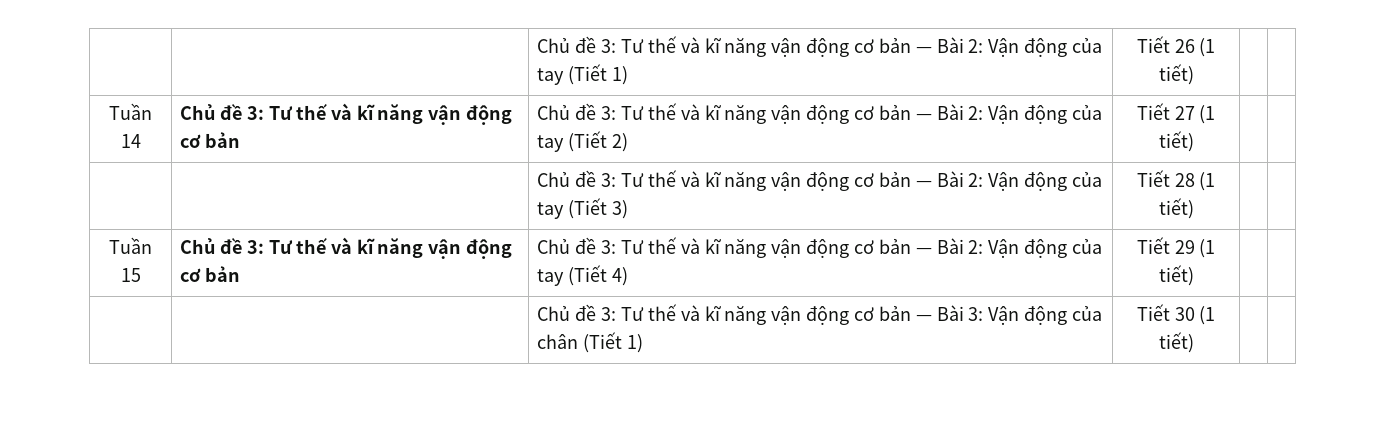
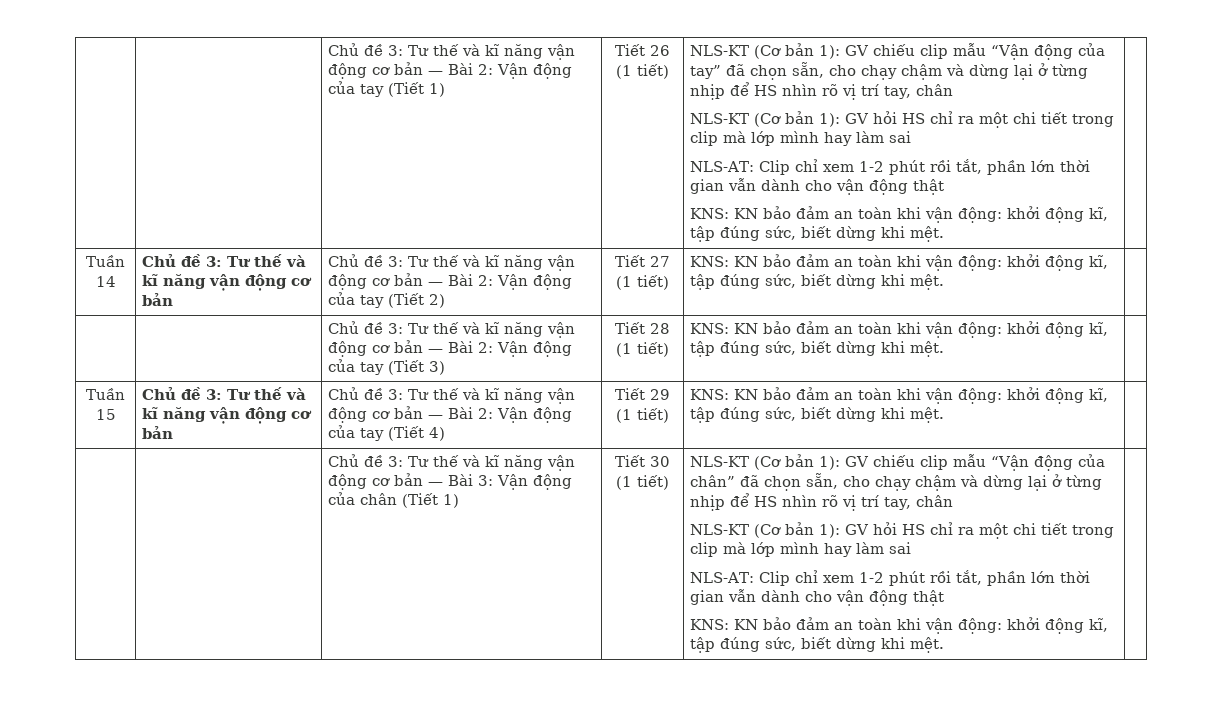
(1194, 74) none -> [689,43,1105,60] [689,62,1088,80] [689,82,954,100] [689,111,1114,128] [689,131,911,146] [689,159,1090,175] [689,178,944,195] [689,206,1108,223] [689,226,944,242] NLS-KT (Cơ bản 1): GV chiếu clip mẫu “Vận động của tay” đã chọn sẵn, cho chạy chậm và dừng lại ở từng nhịp để HS nhìn rõ vị trí tay, chân // NLS-KT (Cơ bản 1): GV hỏi HS chỉ ra một chi tiết trong clip mà lớp mình hay làm sai // NLS-AT: Clip chỉ xem 1-2 phút rồi tắt, phần lớn thời gian vẫn dành cho vận động thật // KNS: KN bảo đảm an toàn khi vận động: khởi động kĩ, tập đúng sức, biết dừng khi mệt.
(1194, 141) none -> [689,254,1108,271] [689,274,944,290] KNS: KN bảo đảm an toàn khi vận động: khởi động kĩ, tập đúng sức, biết dừng khi mệt.
(1194, 208) none -> [689,321,1108,338] [689,341,944,357] KNS: KN bảo đảm an toàn khi vận động: khởi động kĩ, tập đúng sức, biết dừng khi mệt.
(1194, 275) none -> [689,387,1108,404] [689,407,944,423] KNS: KN bảo đảm an toàn khi vận động: khởi động kĩ, tập đúng sức, biết dừng khi mệt.
(1194, 342) none -> [689,454,1105,471] [689,473,1102,491] [689,493,954,511] [689,522,1114,539] [689,542,911,557] [689,570,1090,586] [689,589,944,606] [689,617,1108,634] [689,637,944,653] NLS-KT (Cơ bản 1): GV chiếu clip mẫu “Vận động của chân” đã chọn sẵn, cho chạy chậm và dừng lại ở từng nhịp để HS nhìn rõ vị trí tay, chân // NLS-KT (Cơ bản 1): GV hỏi HS chỉ ra một chi tiết trong clip mà lớp mình hay làm sai // NLS-AT: Clip chỉ xem 1-2 phút rồi tắt, phần lớn thời gian vẫn dành cho vận động thật // KNS: KN bảo đảm an toàn khi vận động: khởi động kĩ, tập đúng sức, biết dừng khi mệt.

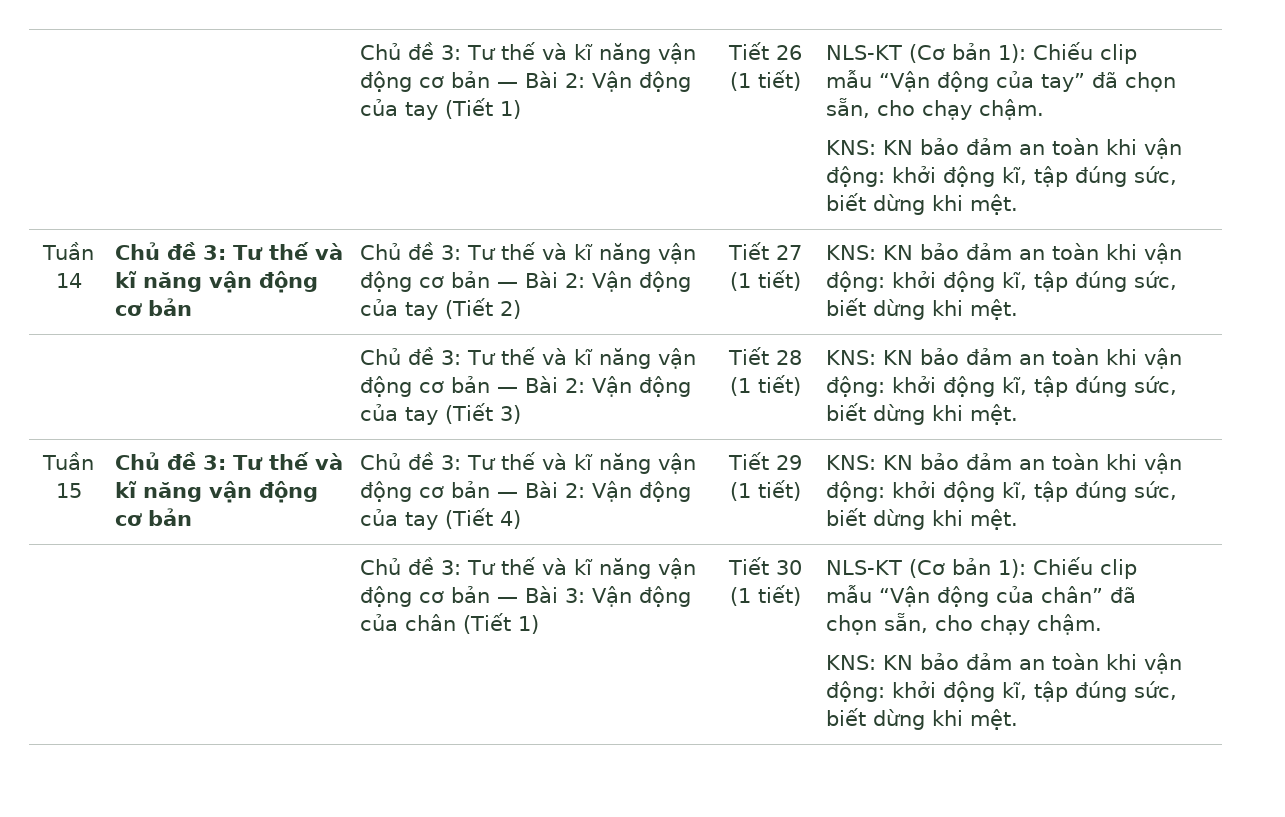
[844,44,915,56] GV chiếu -> [1033,42,1094,60] Chiếu
[900,63,1088,80] [689,82,954,100] [689,111,1114,128] [689,131,911,146] [689,159,1090,175] [689,178,944,195] chậm và dừng lại ở từng nhịp để HS nhìn rõ vị trí tay, chân // NLS-KT (Cơ bản 1): GV hỏi HS chỉ ra một chi tiết trong clip mà lớp mình hay làm sai // NLS-AT: Clip chỉ xem 1-2 phút rồi tắt, phần lớn thời gian vẫn dành cho vận động thật -> [979,99,1045,120] chậm.
[844,455,915,467] GV chiếu -> [1033,557,1094,575] Chiếu
[914,474,1102,491] [689,493,954,511] [689,522,1114,539] [689,542,911,557] [689,570,1090,586] [689,589,944,606] chậm và dừng lại ở từng nhịp để HS nhìn rõ vị trí tay, chân // NLS-KT (Cơ bản 1): GV hỏi HS chỉ ra một chi tiết trong clip mà lớp mình hay làm sai // NLS-AT: Clip chỉ xem 1-2 phút rồi tắt, phần lớn thời gian vẫn dành cho vận động thật -> [1037,614,1103,635] chậm.

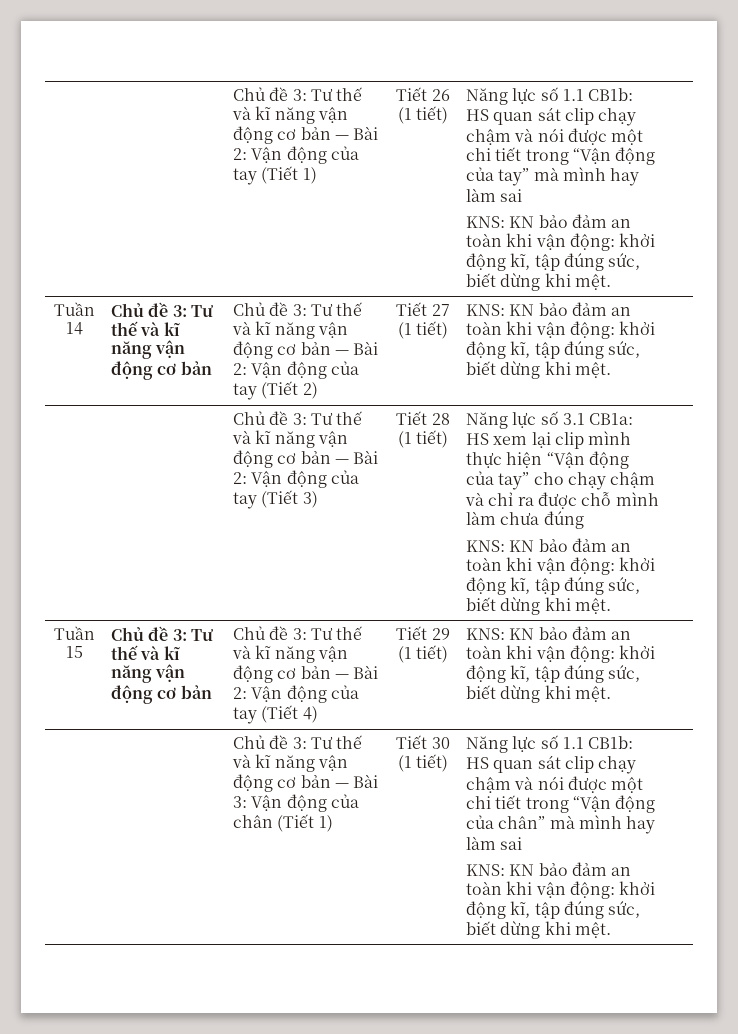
[826,42,1138,64] [826,70,1177,92] [826,98,1045,120] NLS-KT (Cơ bản 1): Chiếu clip mẫu “Vận động của tay” đã chọn sẵn, cho chạy chậm. -> [466,87,634,105] [466,107,637,126] [466,128,644,145] [466,147,656,165] [466,167,640,186] [466,188,523,202] Năng lực số 1.1 CB1b: HS quan sát clip chạy chậm và nói được một chi tiết trong “Vận động của tay” mà mình hay làm sai
(801, 385) none -> [466,411,634,429] [466,431,632,449] [466,451,629,469] [466,471,656,490] [465,492,659,509] [466,511,584,529] Năng lực số 3.1 CB1a: HS xem lại clip mình thực hiện “Vận động của tay” cho chạy chậm và chỉ ra được chỗ mình làm chưa đúng //
[826,557,1138,579] [826,585,1137,607] [826,613,1103,635] NLS-KT (Cơ bản 1): Chiếu clip mẫu “Vận động của chân” đã chọn sẵn, cho chạy chậm. -> [466,735,634,753] [466,755,637,774] [466,776,644,793] [466,795,656,813] [466,815,656,834] [466,836,523,850] Năng lực số 1.1 CB1b: HS quan sát clip chạy chậm và nói được một chi tiết trong “Vận động của chân” mà mình hay làm sai

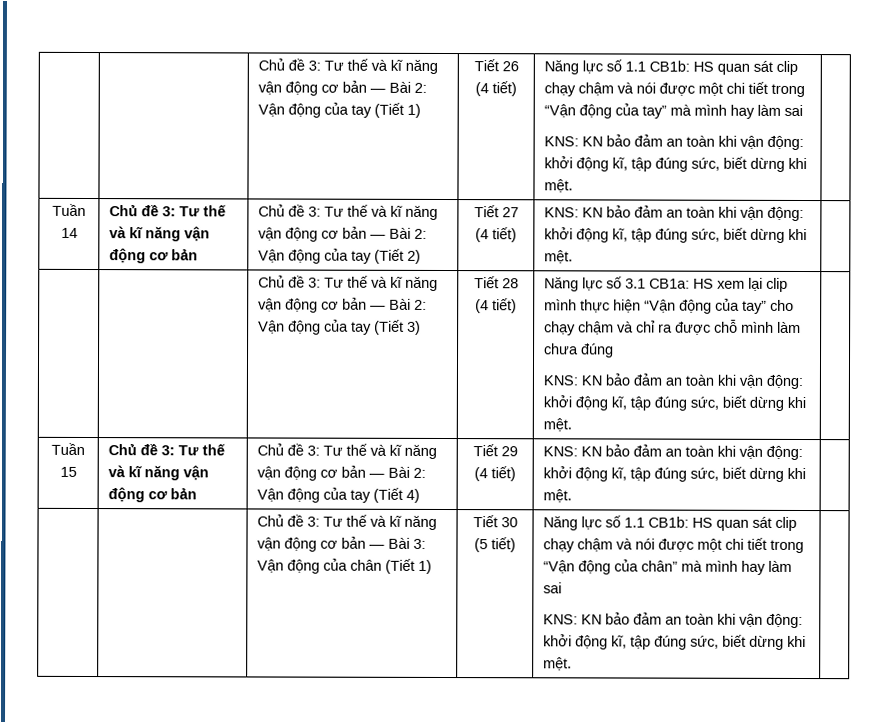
[397,107,412,124] (1 -> [475,82,489,97] (4
[397,322,412,339] (1 -> [475,228,489,243] (4
[397,431,412,448] (1 -> [475,299,489,314] (4
[397,646,412,663] (1 -> [474,467,488,482] (4
[397,755,412,772] (1 -> [474,538,488,553] (5

